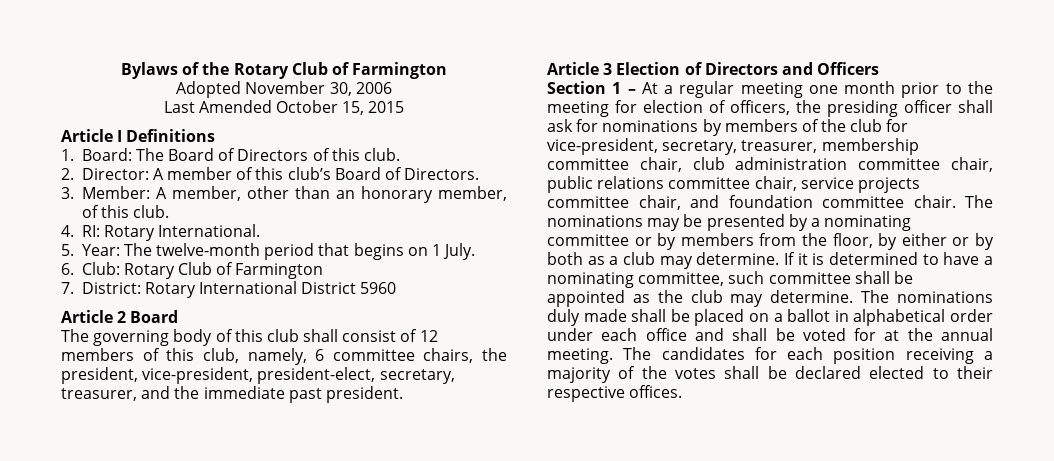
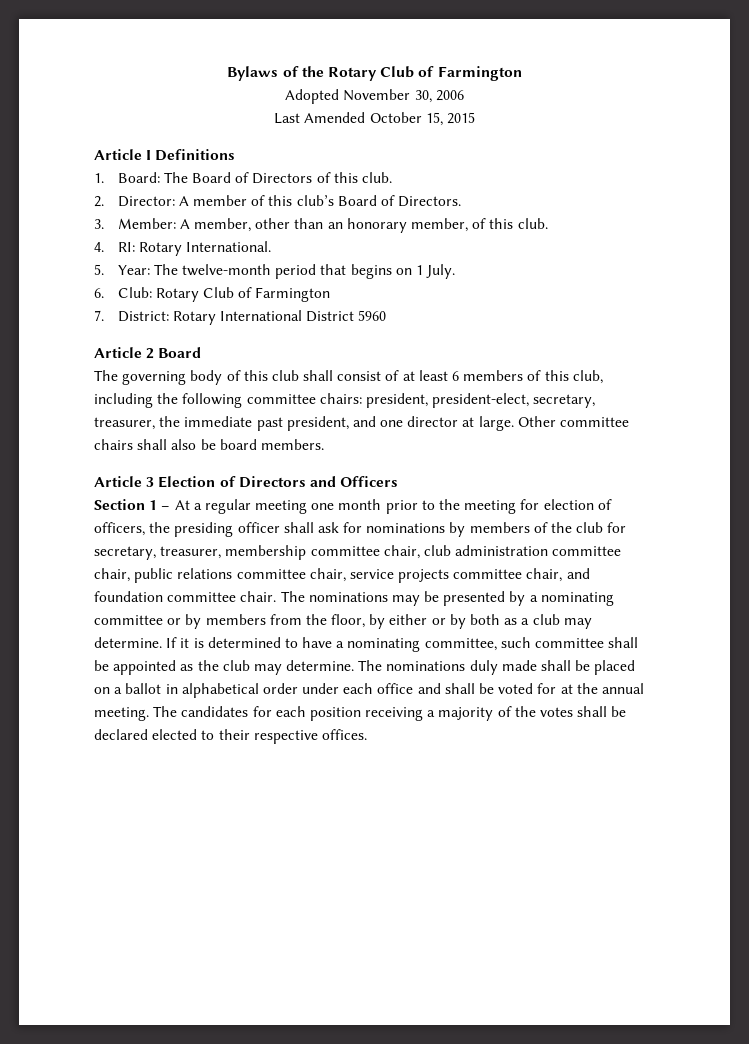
[419,330,438,342] 12 -> [402,370,460,381] at least 6
[247,348,507,365] [61,367,254,384] namely, 6 committee chairs, the president, vice-president, -> [94,393,428,408] including the following committee chairs: president,
[141,386,171,399] and -> (155, 423) none
[325,386,403,403] president. -> [286,416,630,431] [94,439,324,450] president, and one director at large. Other committee chairs shall also be board members.
[547,138,658,155] vice-president, -> (627, 527) none

